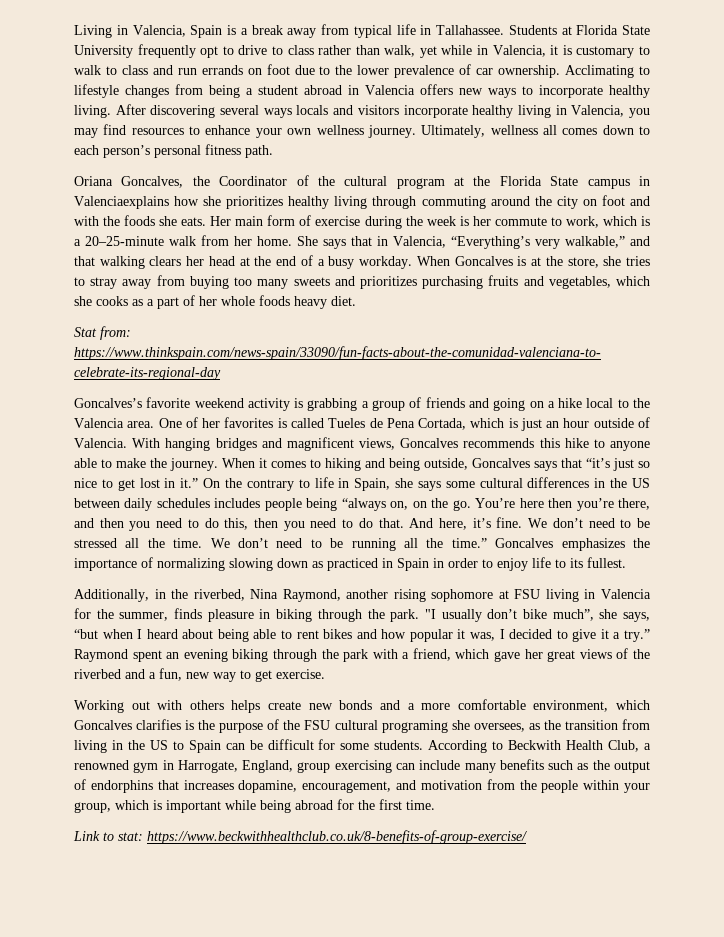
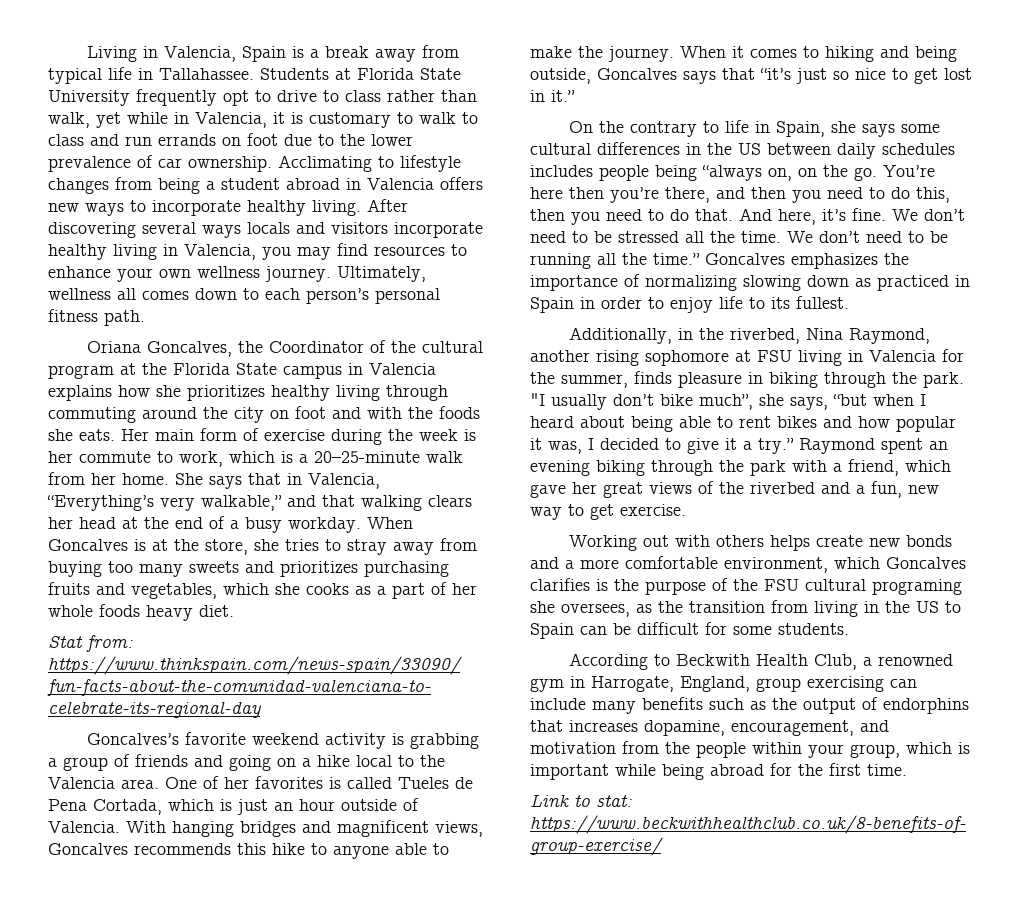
[74,196,169,209] Valenciaexplains -> [369,363,436,375] [48,385,112,401] Valencia explains
(199, 483) none -> (575, 96) //
(424, 745) none -> (849, 629) //

